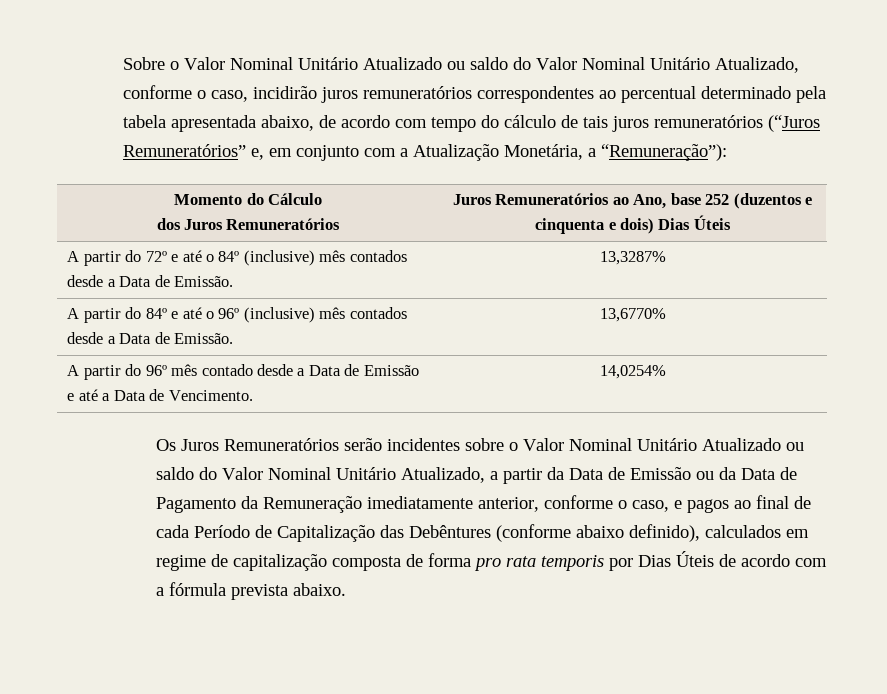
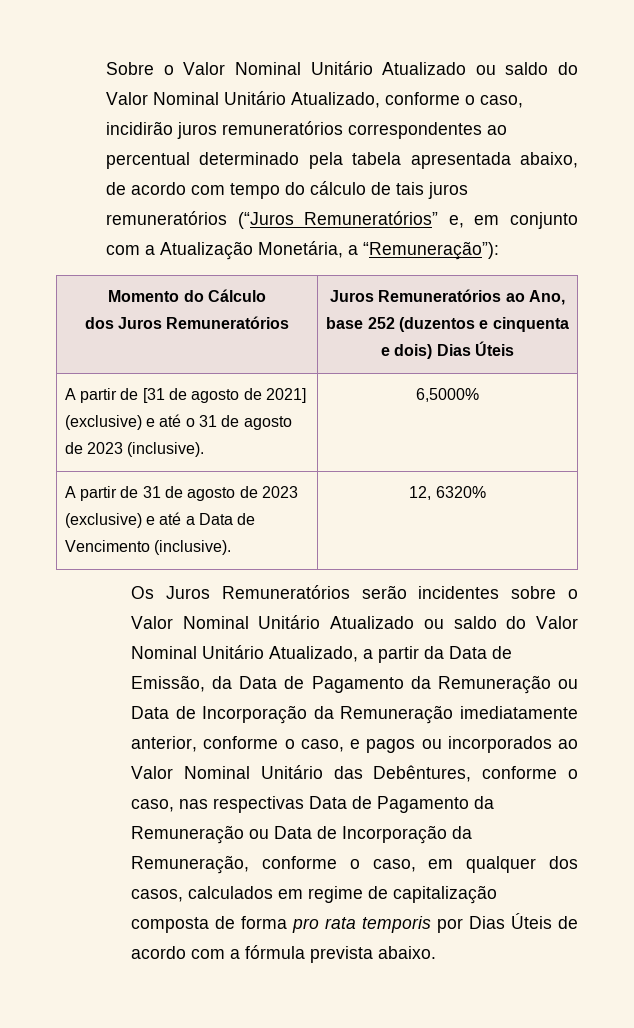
[125,250,407,266] [67,275,234,287] [599,251,666,265] [67,307,407,323] [67,332,234,344] [599,308,666,322] [67,364,419,380] do 72º e até o 84º (inclusive) mês contados desde a Data de Emissão. | 13,3287% // A partir do 84º e até o 96º (inclusive) mês contados desde a Data de Emissão. | 13,6770% // A partir do 96º mês contado desde a Data de Emissão -> [120,388,306,403] [64,414,292,430] [64,442,205,457] [416,388,479,402] [64,486,298,501] [64,513,142,528] de [31 de agosto de 2021] (exclusive) e até o 31 de agosto de 2023 (inclusive). | 6,5000% // A partir de 31 de agosto de 2023 (exclusive)
[168,390,253,401] [599,365,666,379] Vencimento. | 14,0254% -> [64,540,231,555] [409,486,486,500] Vencimento (inclusive). | 12, 6320%
[629,467,714,480] Emissão ou -> [131,675,206,692] Emissão,
(362, 504) none -> [558,679,578,689] [131,705,454,724] ou Data de Incorporação da Remuneração
[733,495,811,509] [155,524,700,542] ao final de cada Período de Capitalização das Debêntures (conforme abaixo definido), -> [421,736,578,753] [131,765,578,782] [131,796,495,813] [131,825,473,844] [131,855,578,874] [131,889,184,902] ou incorporados ao Valor Nominal Unitário das Debêntures, conforme o caso, nas respectivas Data de Pagamento da Remuneração ou Data de Incorporação da Remuneração, conforme o caso, em qualquer dos casos,

